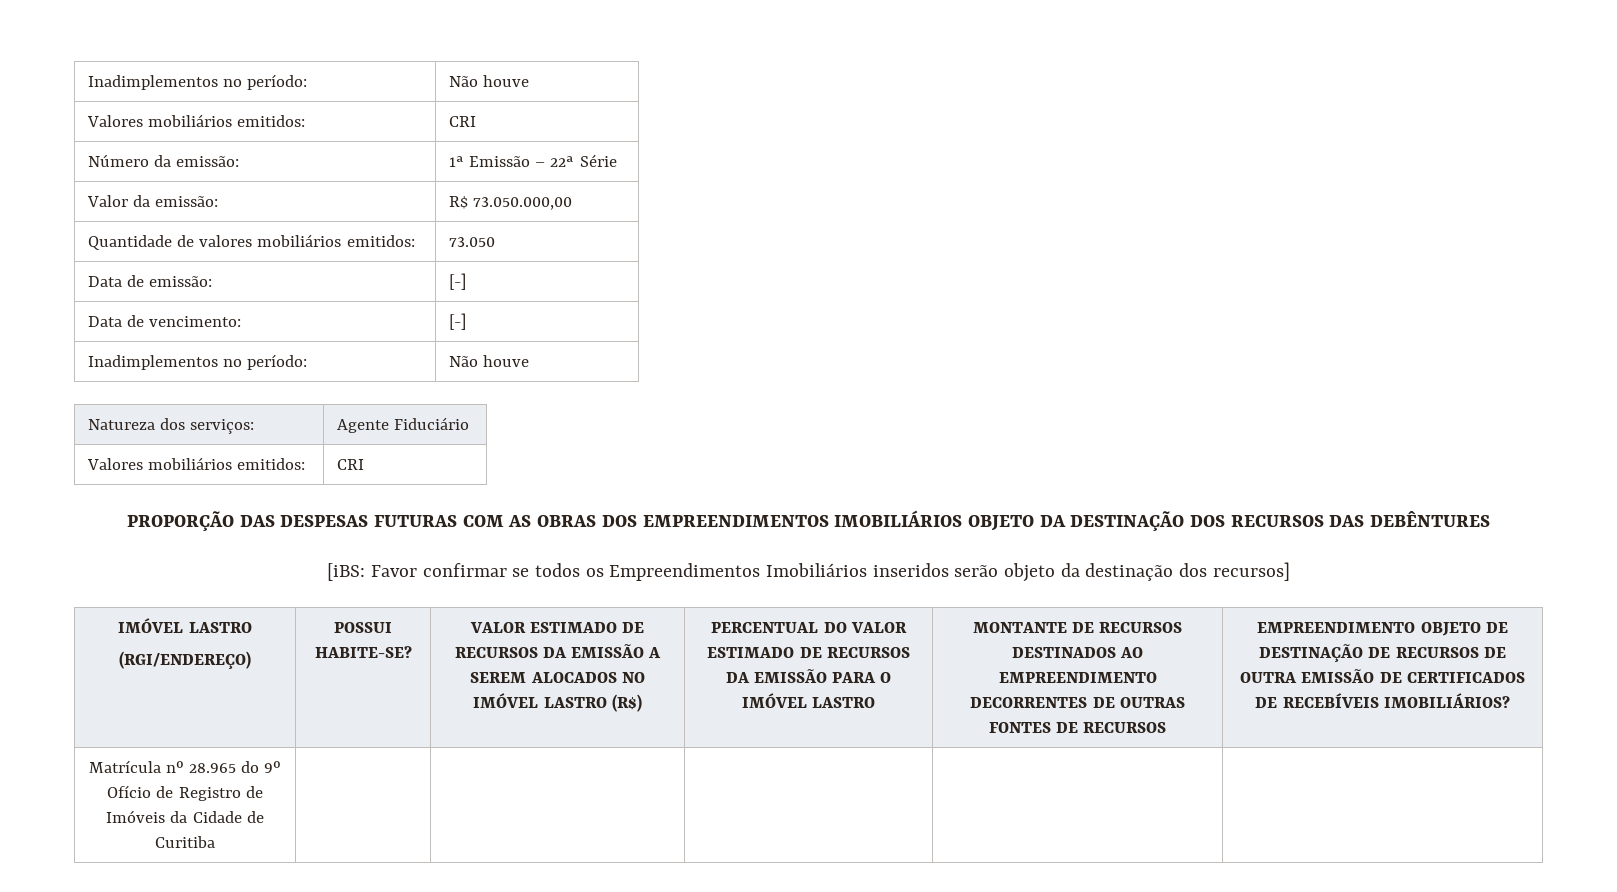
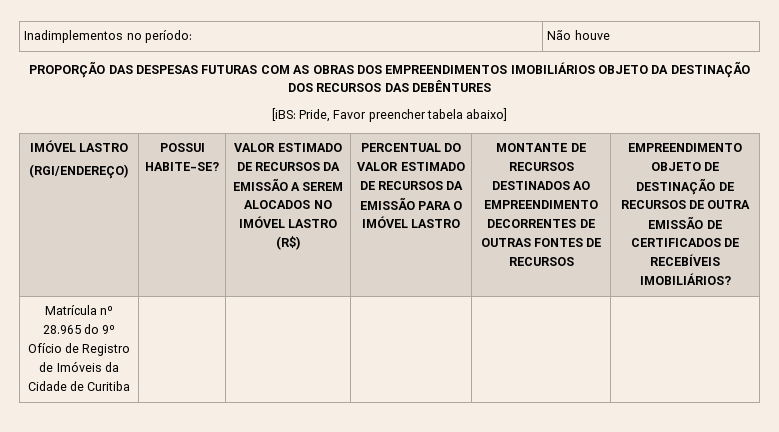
[88,74,308,90] [449,75,530,87] [87,114,306,127] [449,116,477,127] [88,154,240,167] [449,154,617,167] [87,195,219,207] [449,196,573,210] [88,234,415,250] [449,237,496,247] [88,275,213,287] [449,273,467,290] [88,315,242,327] [449,313,467,330] [88,354,308,370] [449,355,530,367] [88,418,255,434] [337,417,470,433] [87,457,306,470] [337,459,365,470] Inadimplementos no período: | Não houve // Valores mobiliários emitidos: | CRI // Número da emissão: | 1ª Emissão – 22ª Série // Valor da emissão: | R$ 73.050.000,00 // Quantidade de valores mobiliários emitidos: | 73.050 // Data de emissão: | [-] // Data de vencimento: | [-] // Inadimplementos no período: | Não houve // Natureza dos serviços: | Agente Fiduciário // Valores mobiliários emitidos: | CRI -> [24,30,193,43] [547,30,610,40] Inadimplementos no período: | Não houve
[370,562,1290,582] Favor confirmar se todos os Empreendimentos Imobiliários inseridos serão objeto da destinação dos recursos] -> [298,108,508,122] Pride, Favor preencher tabela abaixo]

